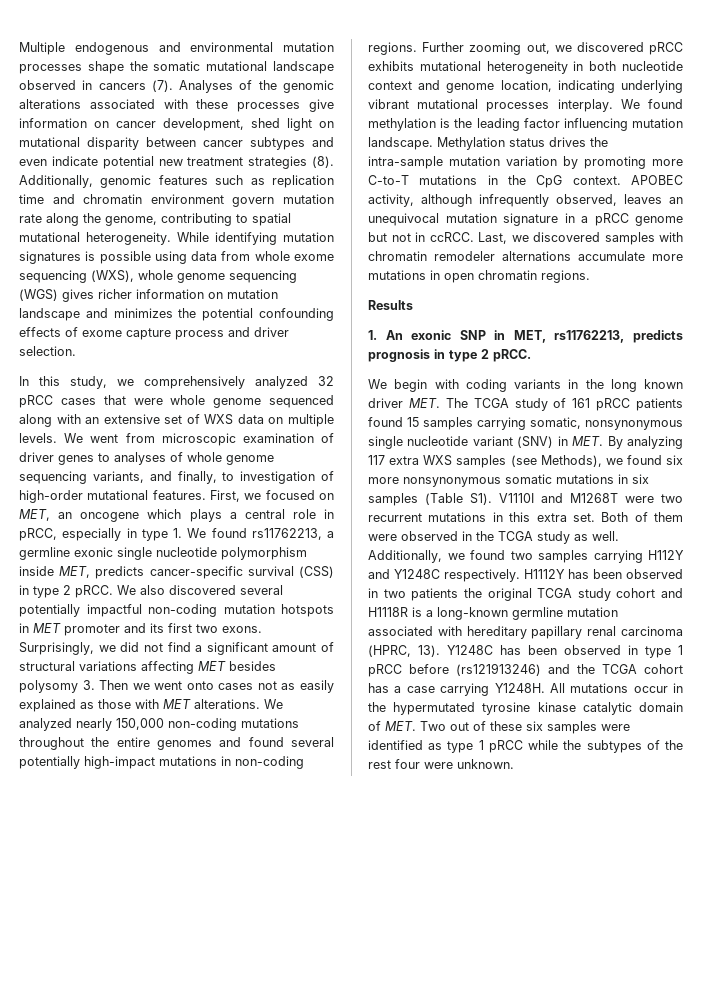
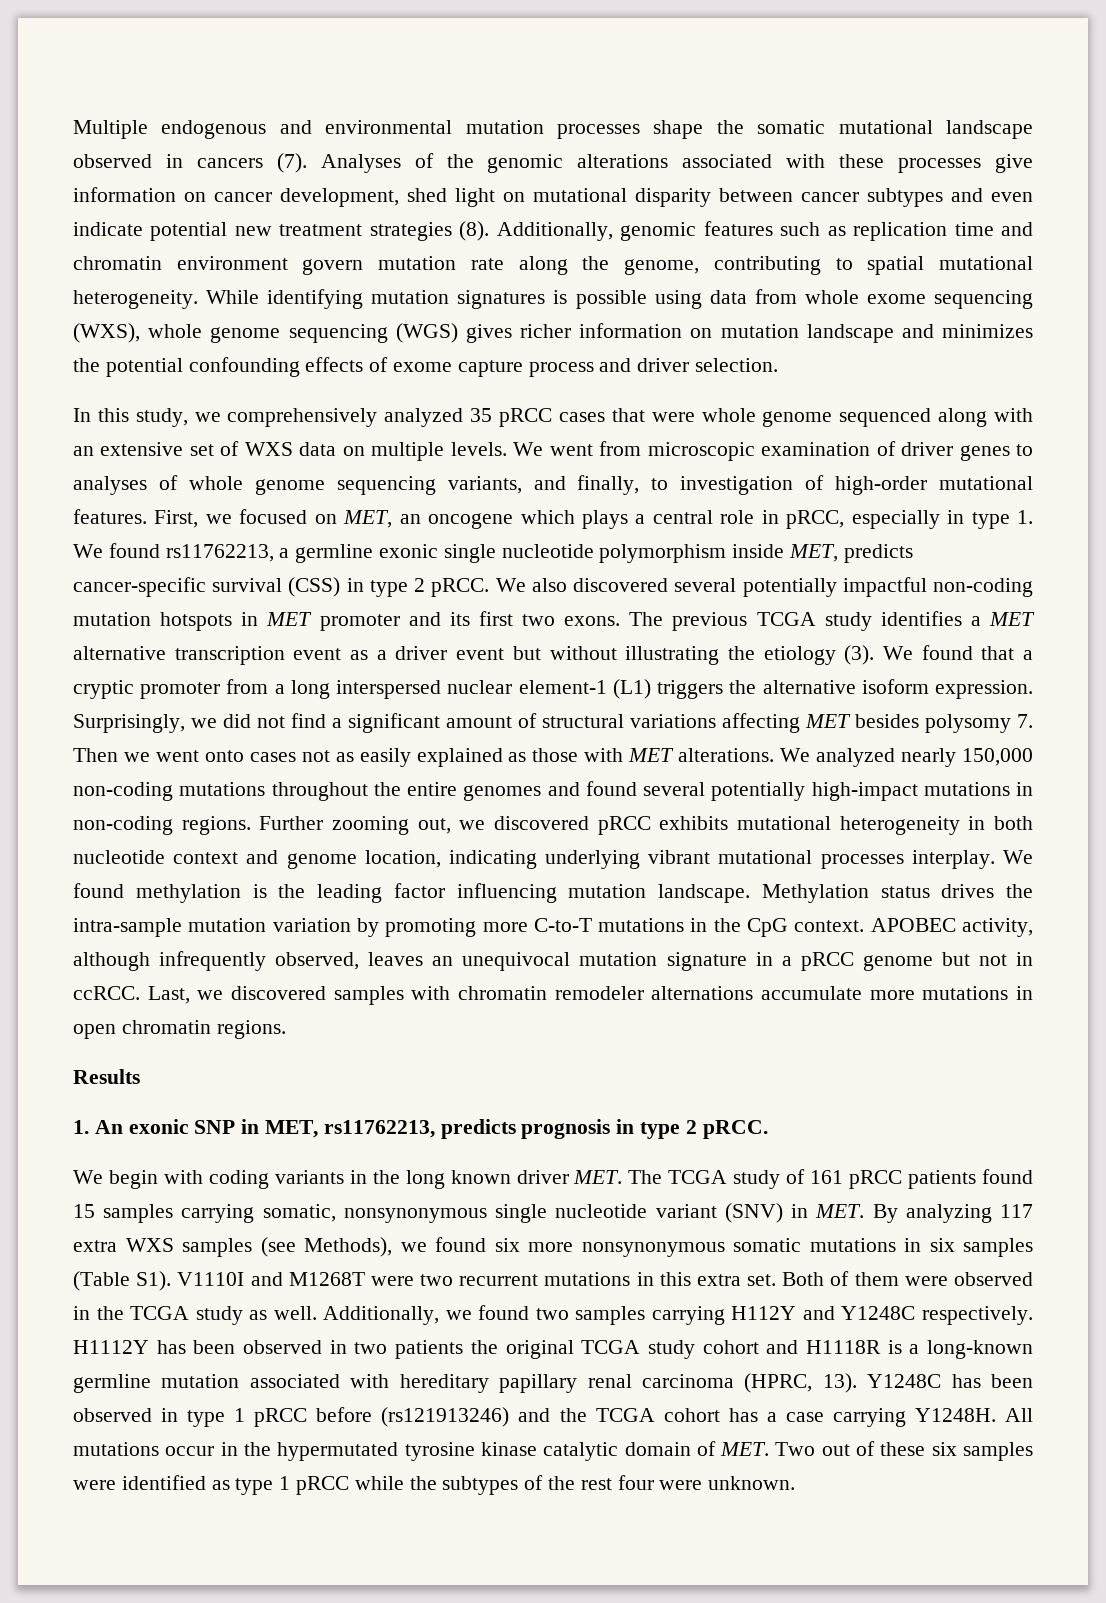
[318,376,334,386] 32 -> [470,408,493,422] 35
(262, 629) none -> [629,611,1035,631] [73,645,1033,665] [73,679,1034,699] The previous TCGA study identifies a MET alternative transcription event as a driver event but without illustrating the etiology (3). We found that a cryptic promoter from a long interspersed nuclear element-1 (L1) triggers the alternative isoform expression.
[82,680,95,690] 3. -> [1017,714,1033,728] 7.

